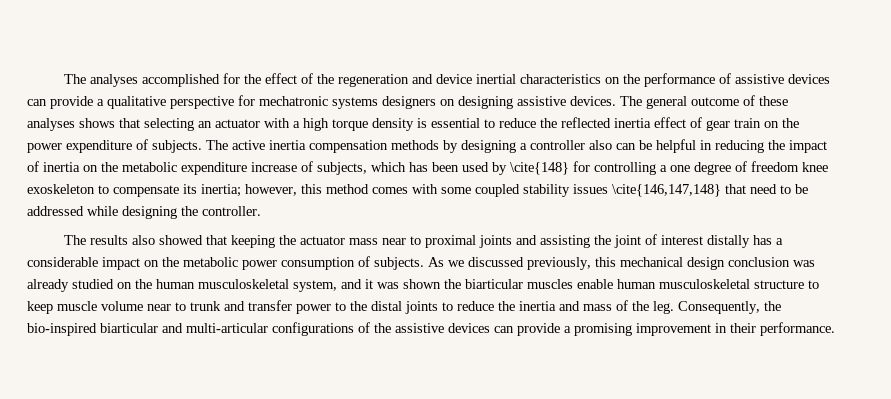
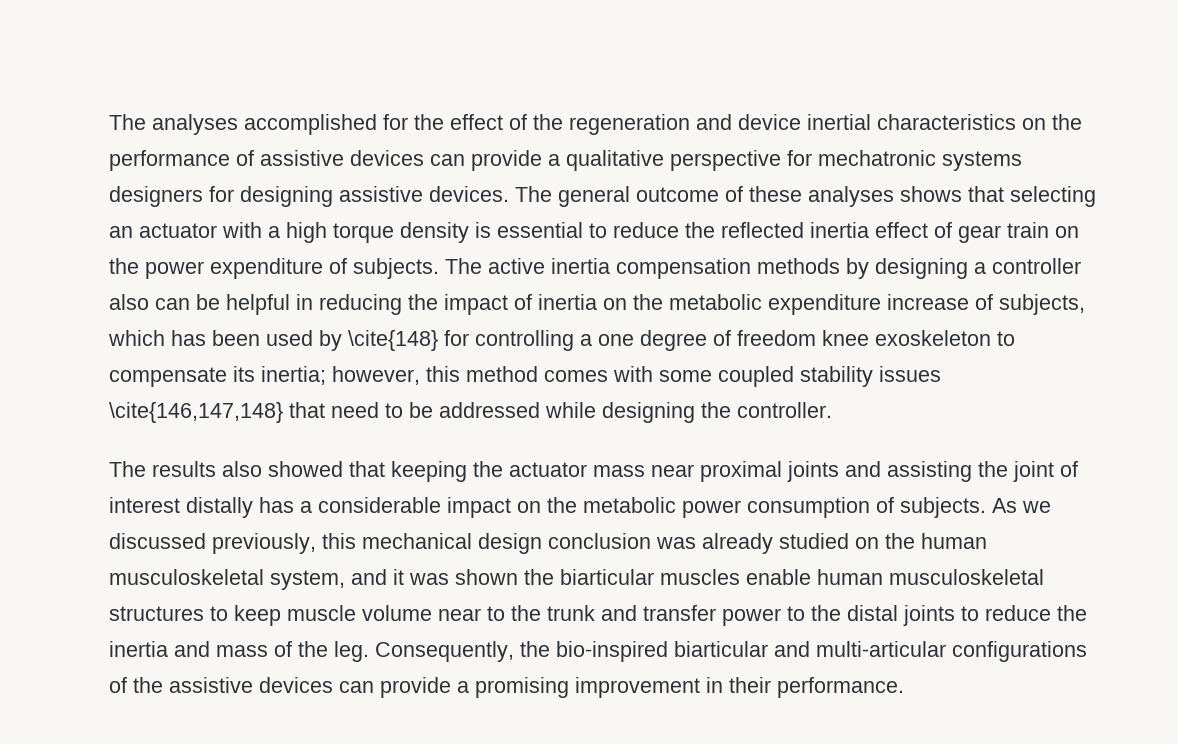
[440,99,455,106] on -> [209,186,234,202] for
[410,236,422,245] to -> (694, 470) none
[754,280,804,289] structure -> [109,606,204,621] structures
(186, 306) none -> [511,605,541,621] the

